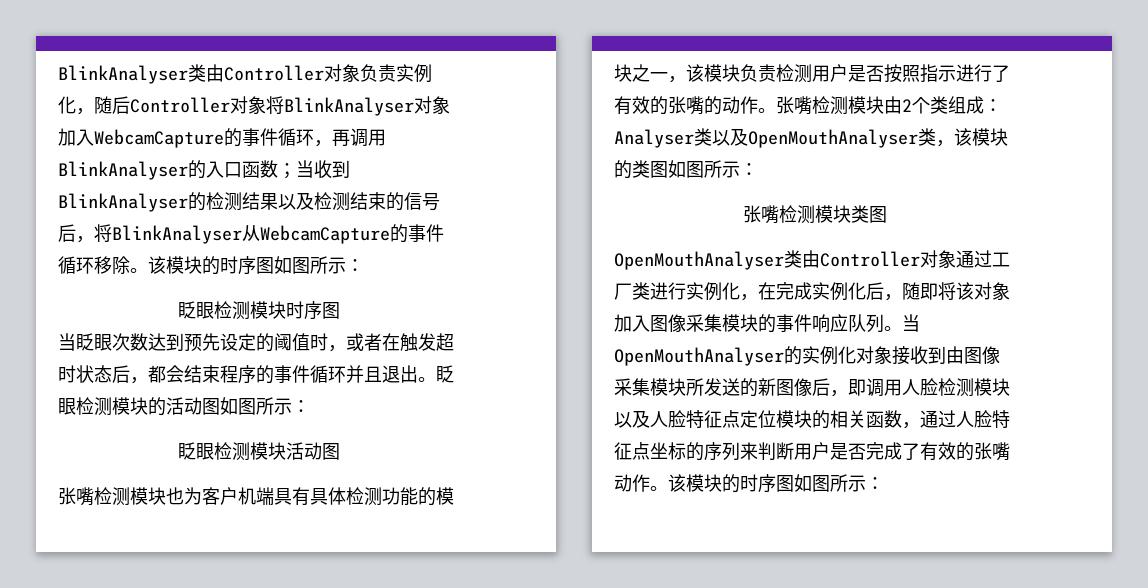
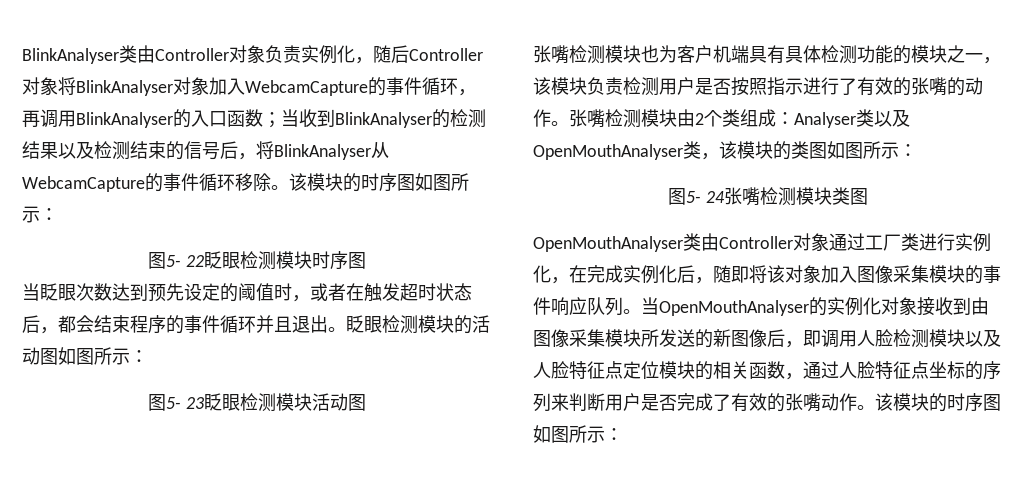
(364, 265) none -> [148,252,204,269] 图5- 22
(310, 406) none -> [148,394,204,411] 图5- 23
(758, 169) none -> [668,188,725,205] 图5- 24

